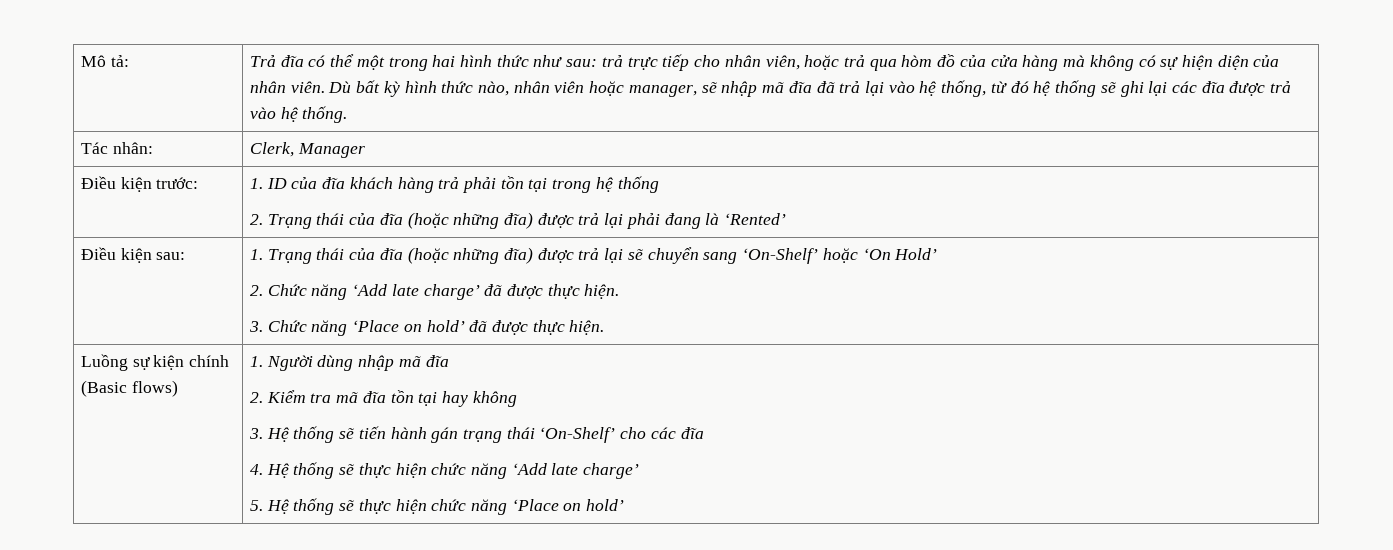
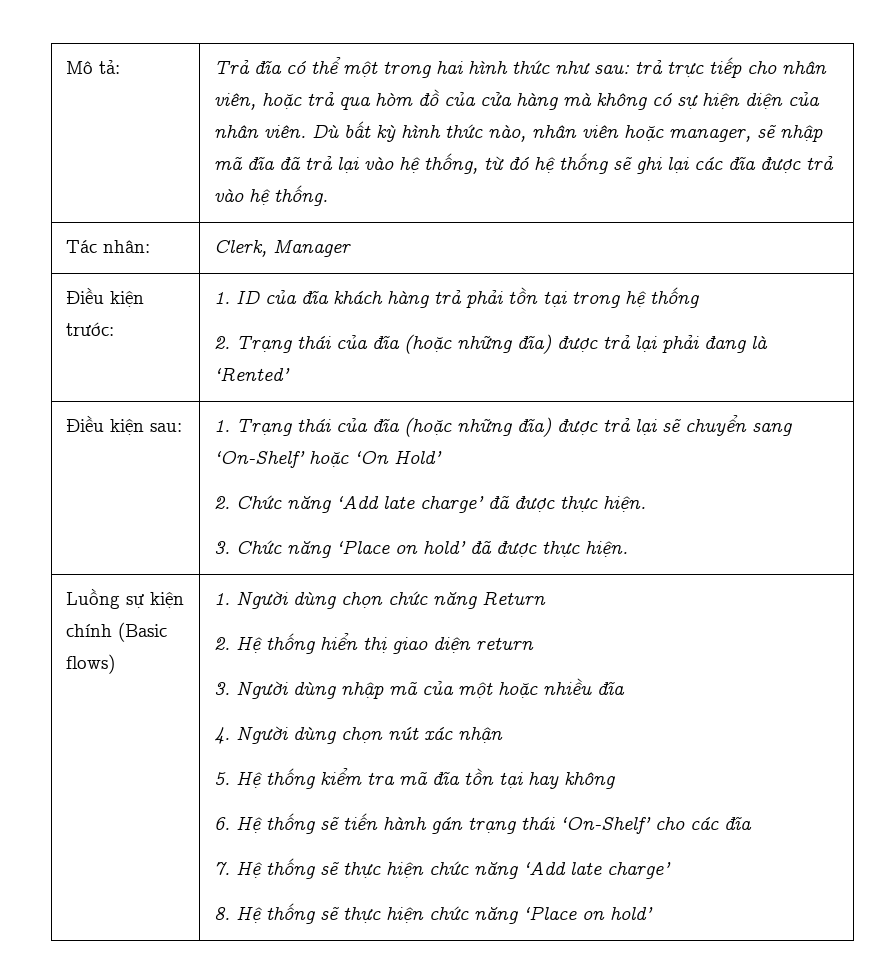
[358,355,449,371] [249,390,306,403] nhập mã đĩa // 2. Kiểm -> [340,591,546,609] [213,633,534,654] [213,678,625,699] [213,726,503,744] [213,768,362,789] chọn chức năng Return // 2. Hệ thống hiển thị giao diện return // 3. Người dùng nhập mã của một hoặc nhiều đĩa // 4. Người dùng chọn nút xác nhận // 5. Hệ thống kiểm
[248,428,263,439] 3. -> [213,817,230,830] 6.
[249,464,263,475] 4. -> [213,862,230,875] 7.
[249,500,263,511] 5. -> [213,907,230,920] 8.

